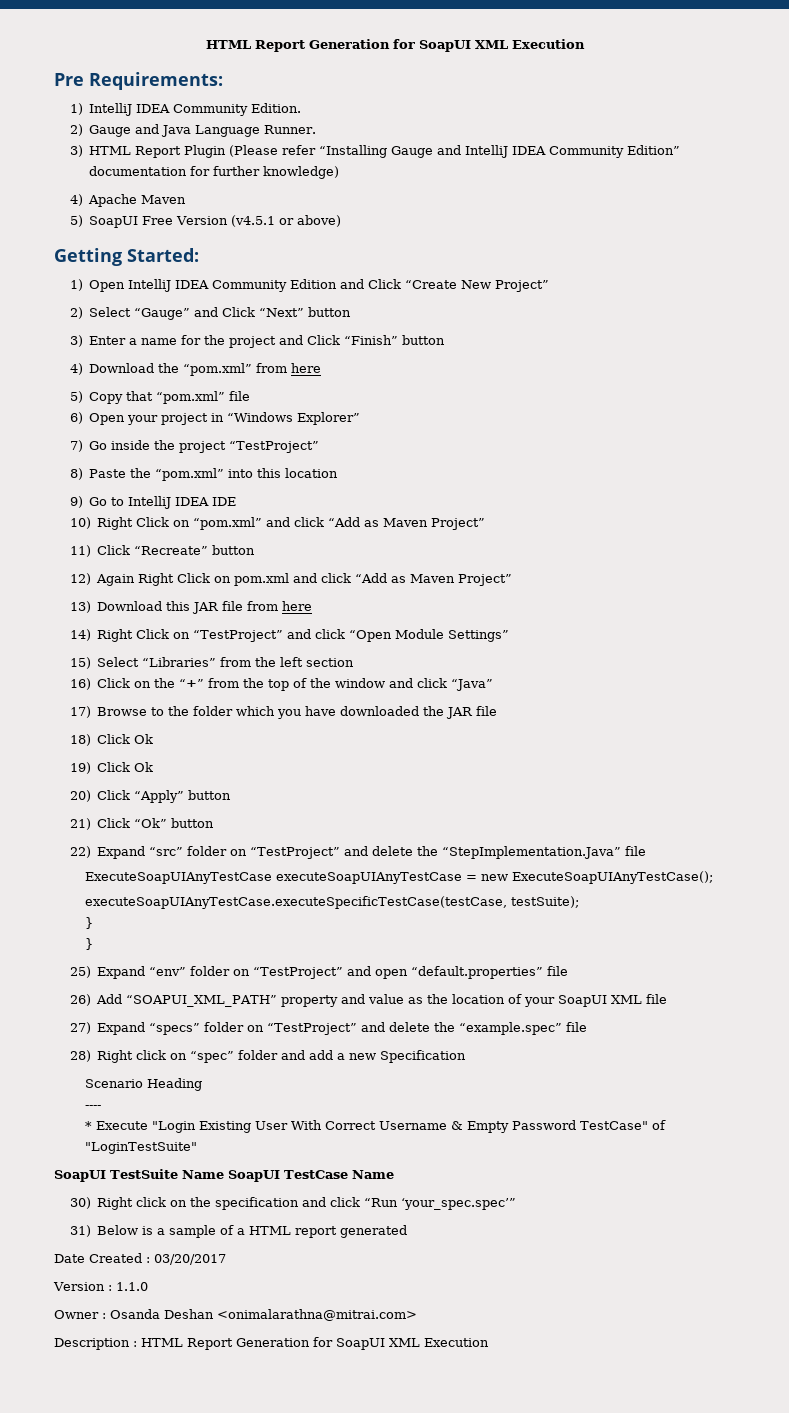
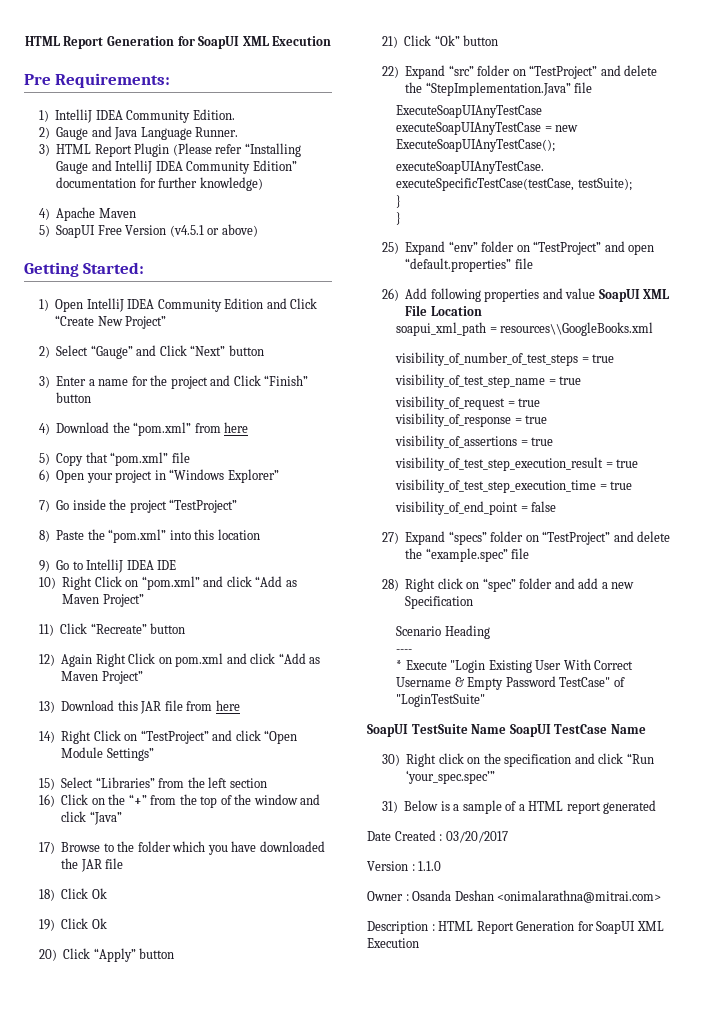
[125,994,667,1007] “SOAPUI_XML_PATH” property and value as the location of your SoapUI XML file -> [430,288,670,302] [405,305,482,316] [396,322,654,336] [395,352,615,366] [395,374,582,388] [395,396,541,410] [395,413,548,427] [395,435,554,449] [395,457,639,471] [395,479,633,493] [395,501,557,515] following properties and value SoapUI XML File Location // soapui_xml_path = resources\\GoogleBooks.xml // visibility_of_number_of_test_steps = true // visibility_of_test_step_name = true // visibility_of_request = true // visibility_of_response = true // visibility_of_assertions = true // visibility_of_test_step_execution_result = true // visibility_of_test_step_execution_time = true // visibility_of_end_point = false

